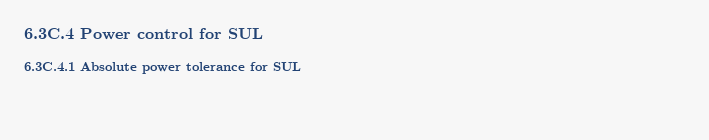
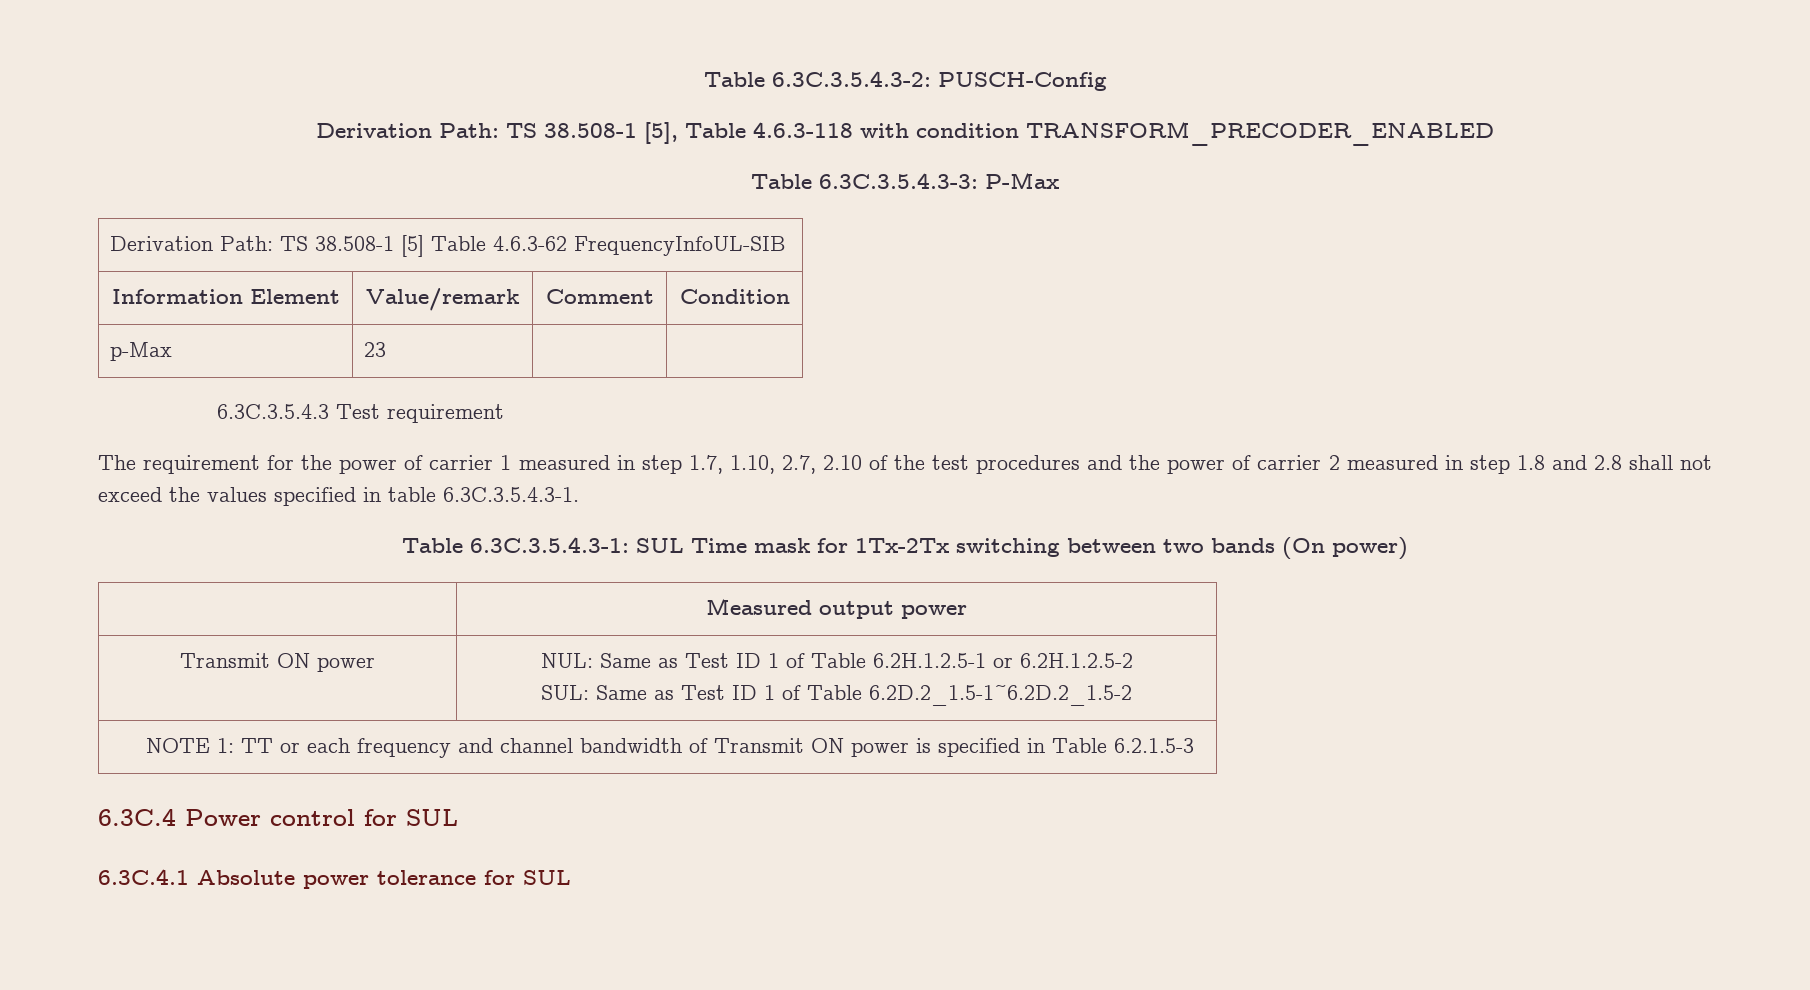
(24, 34) none -> [703,71,1107,91] [316,121,1494,146] [751,172,1059,189] [110,235,786,257] [111,289,340,304] [366,288,520,311] [545,289,654,304] [679,289,790,304] [110,342,173,361] [364,342,387,357] [216,404,504,423] [98,455,1712,474] [98,487,579,506] [402,537,1408,560] [705,598,967,619] [180,653,375,672] [540,653,1133,668] [541,684,1132,706] [146,738,1195,758] Table 6.3C.3.5.4.3-2: PUSCH-Config // Derivation Path: TS 38.508-1 [5], Table 4.6.3-118 with condition TRANSFORM_PRECODER_ENABLED // Table 6.3C.3.5.4.3-3: P-Max // Derivation Path: TS 38.508-1 [5] Table 4.6.3-62 FrequencyInfoUL-SIB // Information Element | Value/remark | Comment | Condition // p-Max | 23 | | // 6.3C.3.5.4.3 Test requirement // The requirement for the power of carrier 1 measured in step 1.7, 1.10, 2.7, 2.10 of the test procedures and the power of carrier 2 measured in step 1.8 and 2.8 shall not exceed the values specified in table 6.3C.3.5.4.3-1. // Table 6.3C.3.5.4.3-1: SUL Time mask for 1Tx-2Tx switching between two bands (On power) // | Measured output power // Transmit ON power | NUL: Same as Test ID 1 of Table 6.2H.1.2.5-1 or 6.2H.1.2.5-2 // SUL: Same as Test ID 1 of Table 6.2D.2_1.5-1~6.2D.2_1.5-2 // NOTE 1: TT or each frequency and channel bandwidth of Transmit ON power is specified in Table 6.2.1.5-3 //

